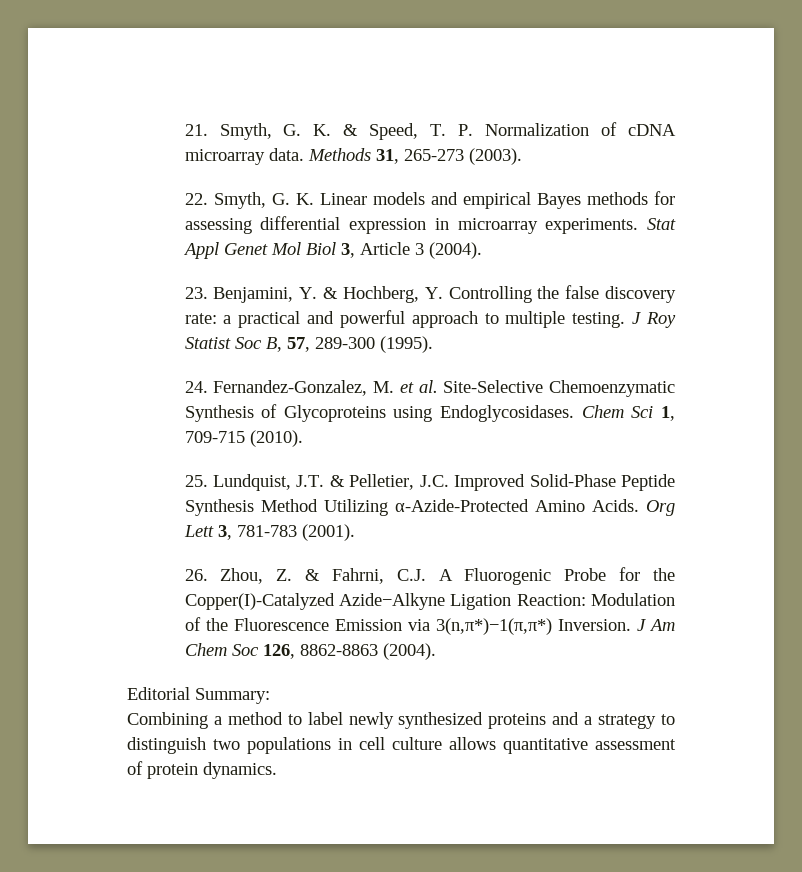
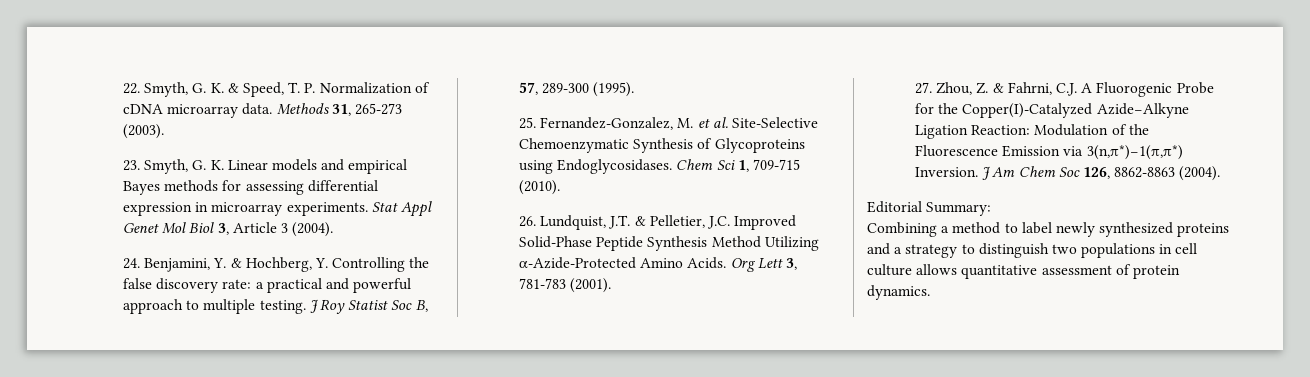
[184,124,208,136] 21. -> [123,83,141,94] 22.
[184,193,208,205] 22. -> [123,160,141,171] 23.
[184,287,208,299] 23. -> [123,258,141,269] 24.
[184,381,208,393] 24. -> [519,117,537,129] 25.
[184,475,208,487] 25. -> [519,216,537,227] 26.
[184,569,208,581] 26. -> [915,82,933,94] 27.

